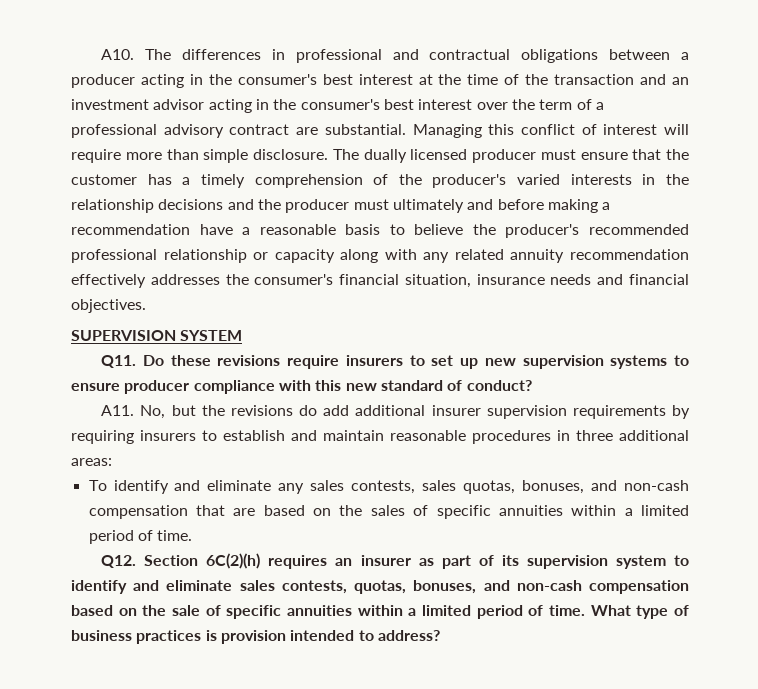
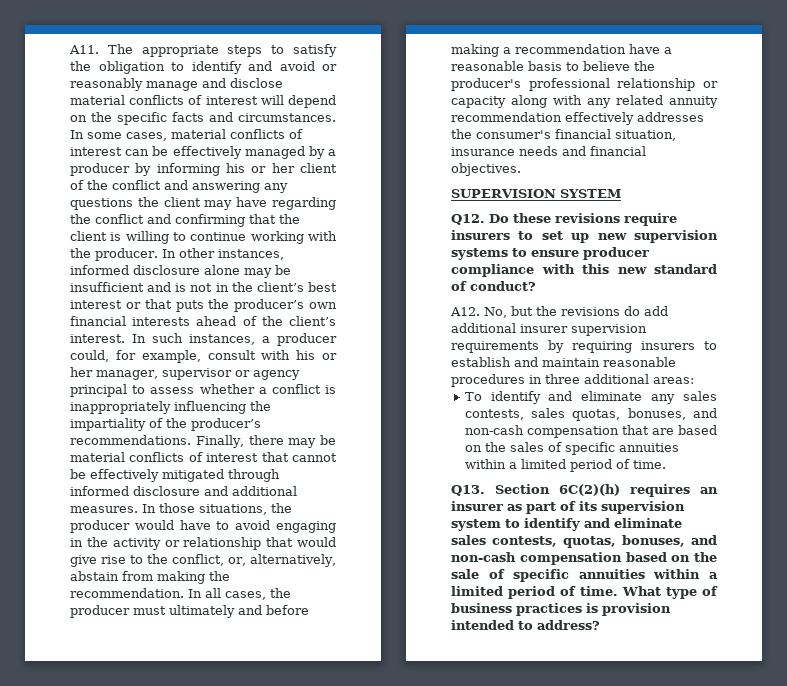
[101,49,689,63] [71,74,690,88] [71,99,604,113] [71,124,690,138] [71,149,689,163] [71,174,689,188] [71,199,254,213] A10. The differences in professional and contractual obligations between a producer acting in the consumer's best interest at the time of the transaction and an investment advisor acting in the consumer's best interest over the term of a professional advisory contract are substantial. Managing this conflict of interest will require more than simple disclosure. The dually licensed producer must ensure that the customer has a timely comprehension of the producer's varied interests in the relationship decisions and -> [69,44,337,57] [70,61,337,74] [70,78,283,91] [70,95,336,108] [70,112,336,125] [70,129,303,141] [70,146,336,159] [70,163,337,176] [70,180,288,193] [70,197,336,210] [70,214,300,227] [70,231,337,244] [70,248,284,261] [70,265,291,278] [70,282,337,292] [70,299,337,312] [70,316,336,326] [70,333,337,346] [70,350,338,363] [70,367,300,380] [70,384,336,397] [70,401,271,414] [70,418,261,431] [70,435,336,448] [70,452,337,462] [70,469,280,482] [70,486,297,496] [70,503,292,515] [70,520,336,533] [70,537,336,550] [70,554,337,567] [70,571,230,584] [70,588,266,600] A11. The appropriate steps to satisfy the obligation to identify and avoid or reasonably manage and disclose material conflicts of interest will depend on the specific facts and circumstances. In some cases, material conflicts of interest can be effectively managed by a producer by informing his or her client of the conflict and answering any questions the client may have regarding the conflict and confirming that the client is willing to continue working with the producer. In other instances, informed disclosure alone may be insufficient and is not in the client’s best interest or that puts the producer’s own financial interests ahead of the client’s interest. In such instances, a producer could, for example, consult with his or her manager, supervisor or agency principal to assess whether a conflict is inappropriately influencing the impartiality of the producer’s recommendations. Finally, there may be material conflicts of interest that cannot be effectively mitigated through informed disclosure and additional measures. In those situations, the producer would have to avoid engaging in the activity or relationship that would give rise to the conflict, or, alternatively, abstain from making the recommendation. In all cases,
[588,224,689,235] recommended -> (521, 84) none
[101,355,137,368] Q11. -> [451,214,485,225] Q12.
[101,405,135,416] A11. -> [450,307,480,316] A12.
[101,555,137,568] Q12. -> [451,485,485,496] Q13.

